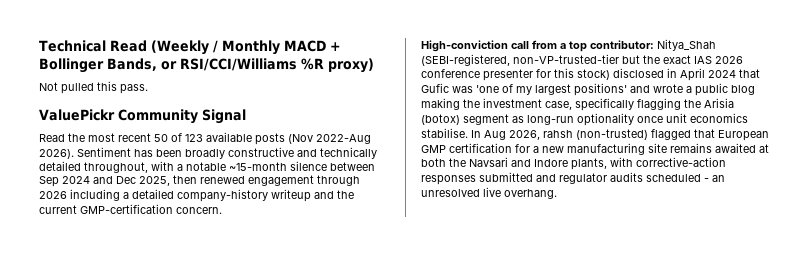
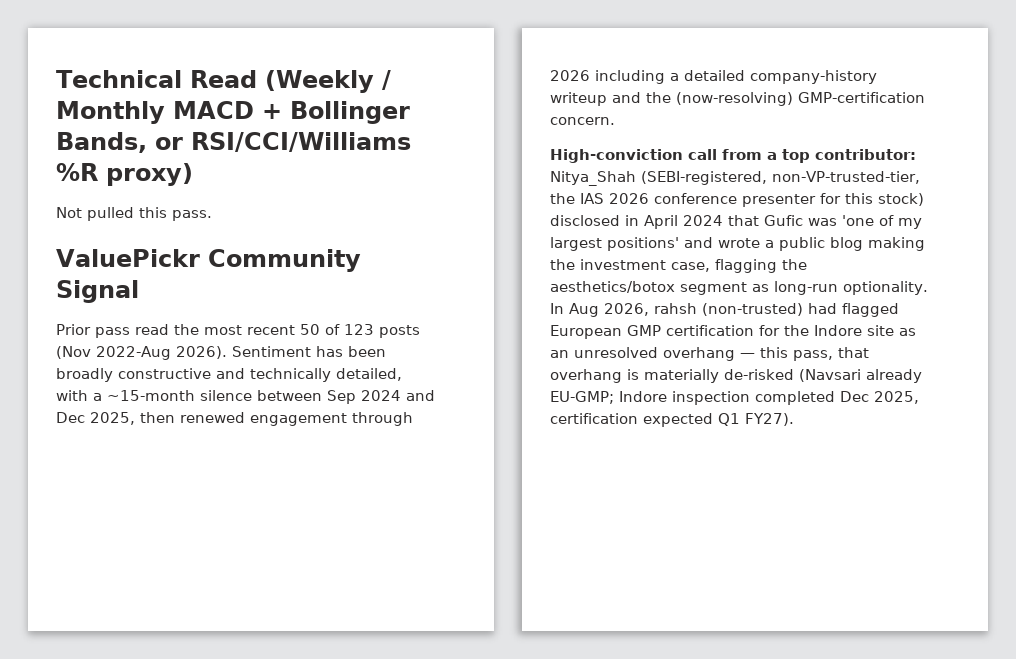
[39,134,65,142] Read -> [56,324,169,338] Prior pass read
[206,132,252,142] available -> (374, 329) none
[39,161,148,173] detailed throughout, -> [336,368,402,381] detailed,
[186,162,226,171] notable -> (102, 397) none
[39,205,77,214] current -> [676,92,793,106] (now-resolving)
[513,54,691,64] non-VP-trusted-tier but the exact -> [772,171,920,184] [550,193,575,204] non-VP-trusted-tier, the
[575,98,634,111] specifically -> (710, 267) none
[704,98,734,108] [421,114,460,125] Arisia (botox) -> [550,281,675,293] aesthetics/botox
[577,113,748,126] [421,128,468,138] optionality once unit economics stabilise. -> [843,281,928,295] optionality.
[651,129,715,140] flagged that -> [808,303,899,317] had flagged
[533,143,769,155] [421,157,726,170] [421,172,725,185] [421,187,557,199] a new manufacturing site remains awaited at both the Navsari and Indore plants, with corrective-action responses submitted and regulator audits scheduled - an unresolved live overhang. -> [784,325,916,336] [550,347,869,361] [550,369,922,383] [550,391,919,405] [550,413,794,427] the Indore site as an unresolved overhang — this pass, that overhang is materially de-risked (Navsari already EU-GMP; Indore inspection completed Dec 2025, certification expected Q1 FY27).

